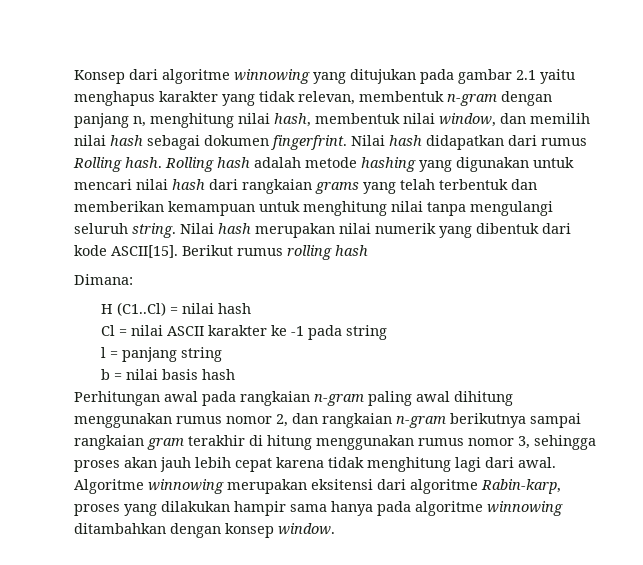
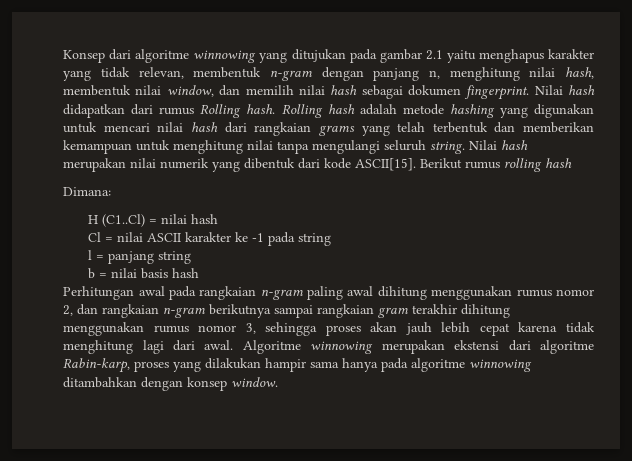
[269,135,347,150] fingerfrint. -> [464,85,530,100] fingerprint.
[248,435,312,450] di hitung -> [461,304,511,318] dihitung
[310,479,373,490] eksitensi -> [454,340,500,350] ekstensi

